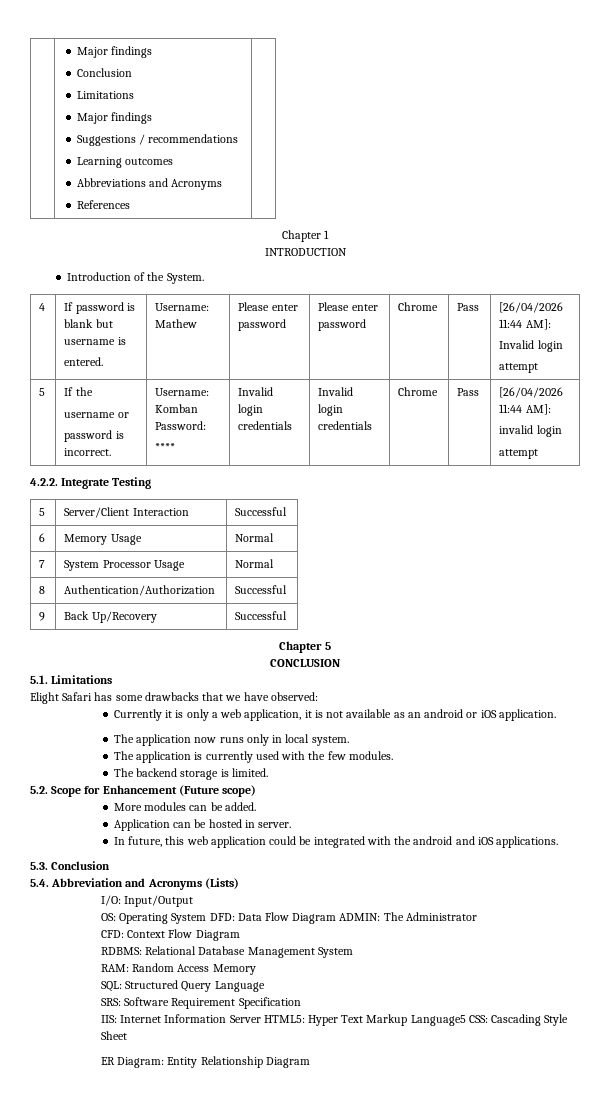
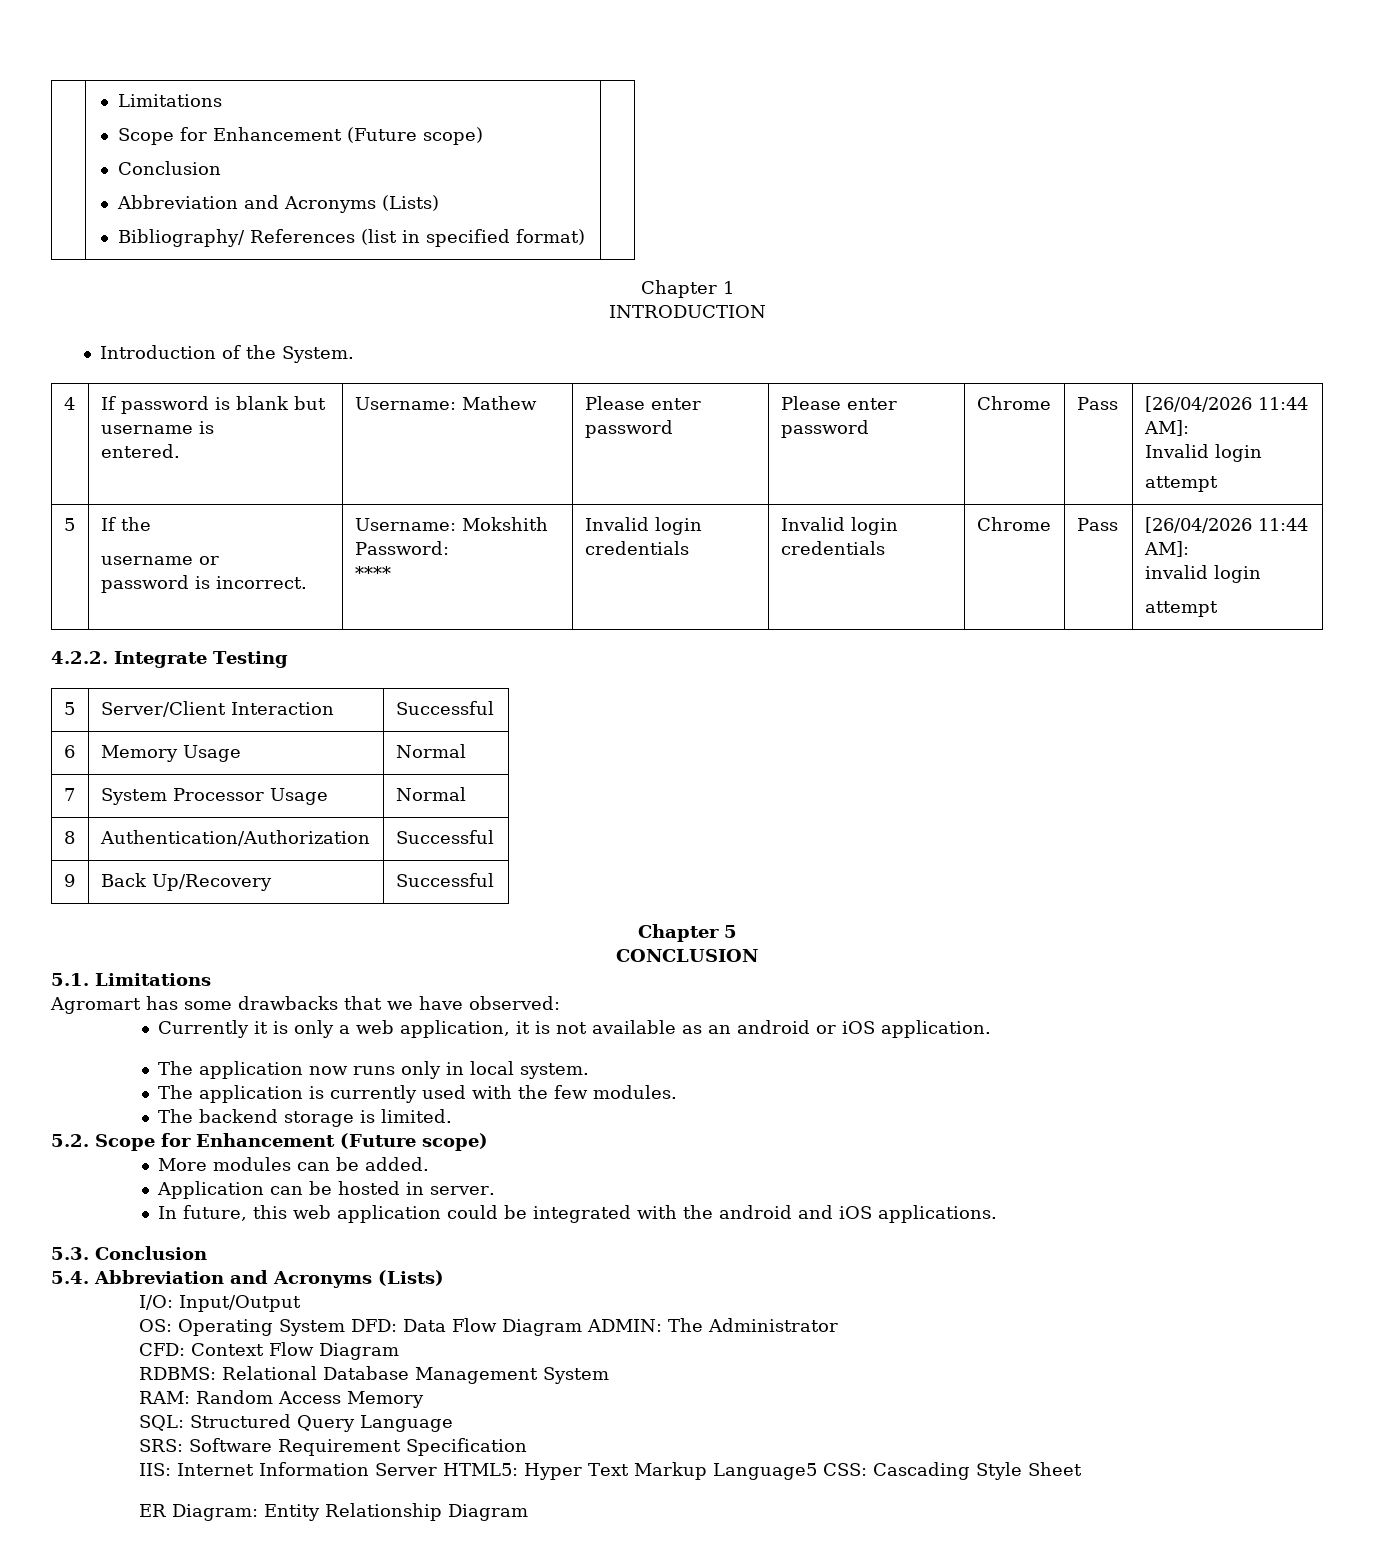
[76,46,152,58] [76,68,132,77] [76,91,134,99] [76,112,152,124] [76,134,239,146] [76,157,173,168] [76,178,223,190] | Major findings // Conclusion // Limitations // Major findings // Suggestions / recommendations // Learning outcomes // Abbreviations and Acronyms // -> [117,94,222,107] [117,127,483,145] [117,161,221,175] [116,195,439,213] [117,229,245,247] | Limitations // Scope for Enhancement (Future scope) // Conclusion // Abbreviation and Acronyms (Lists) // Bibliography/
(130, 204) none -> [360,229,585,247] (list in specified format)
[155,404,199,413] Komban -> [461,517,548,531] Mokshith
[30,692,93,704] Elight Safari -> [50,997,141,1014] Agromart

